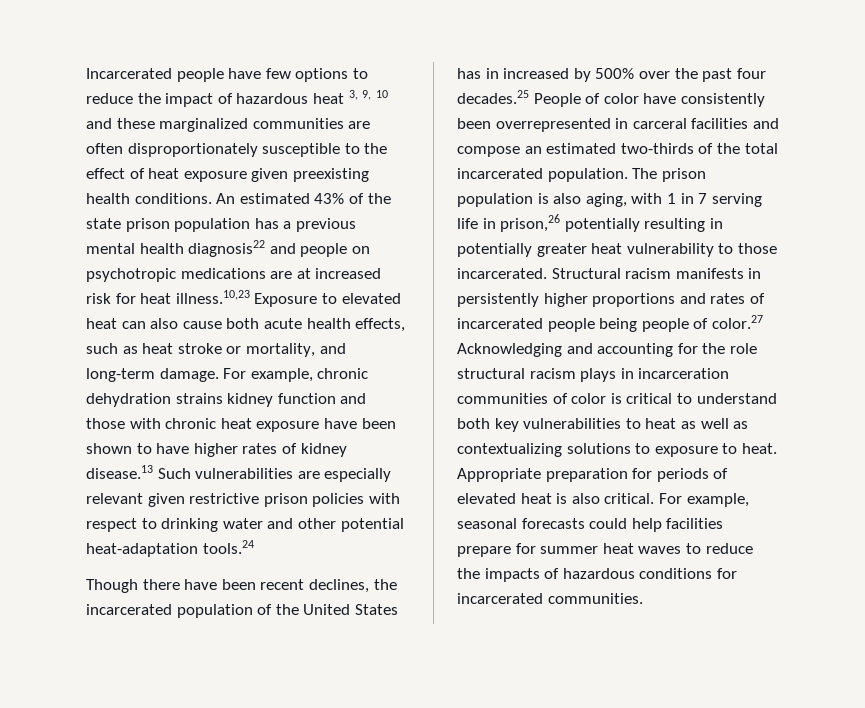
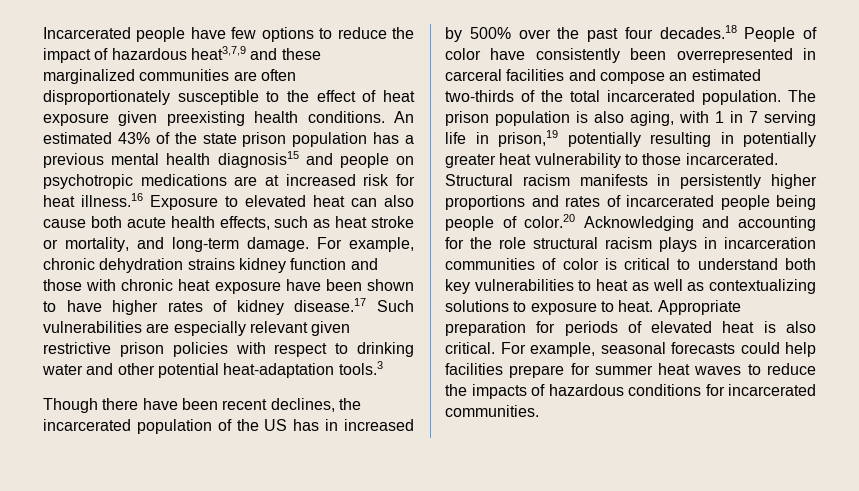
[312,90,388,104] heat 3, 9, 10 -> [190,46,246,60] heat3,7,9
[188,240,266,257] diagnosis22 -> [217,151,299,168] diagnosis15
[175,290,250,304] illness.10,23 -> [81,193,143,207] illness.16
[86,465,153,479] disease.13 -> [294,298,367,312] disease.17
[202,540,254,554] tools.24 -> [338,361,383,375] tools.3
[303,604,398,615] United States -> [264,419,288,431] US
[457,90,529,104] decades.25 -> [659,25,737,39] decades.18
[500,214,561,232] prison,26 -> [498,130,558,147] prison,19
[711,315,763,329] color.27 -> [524,214,576,228] color.20

